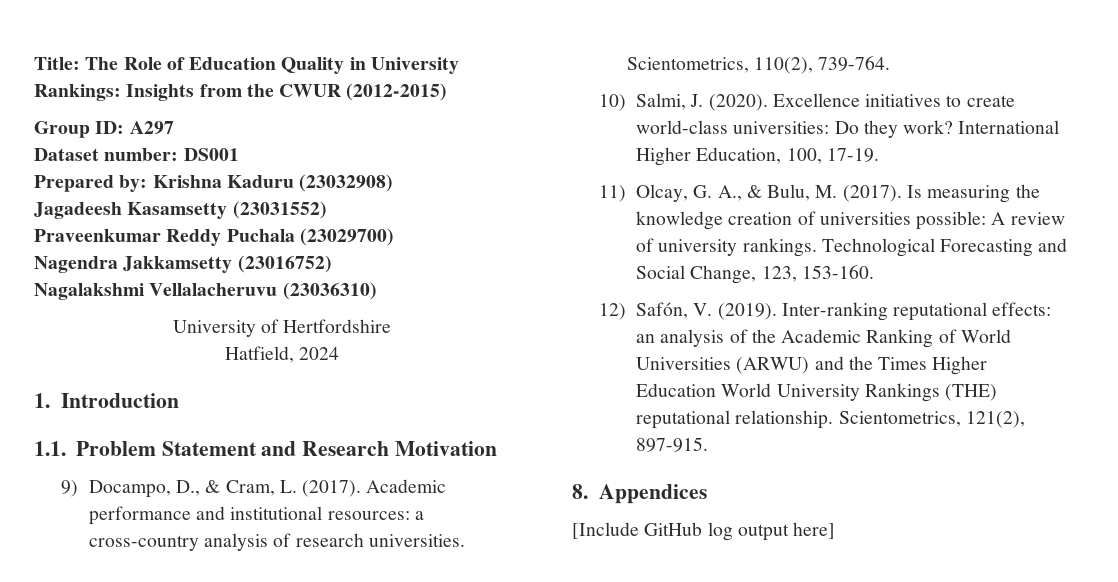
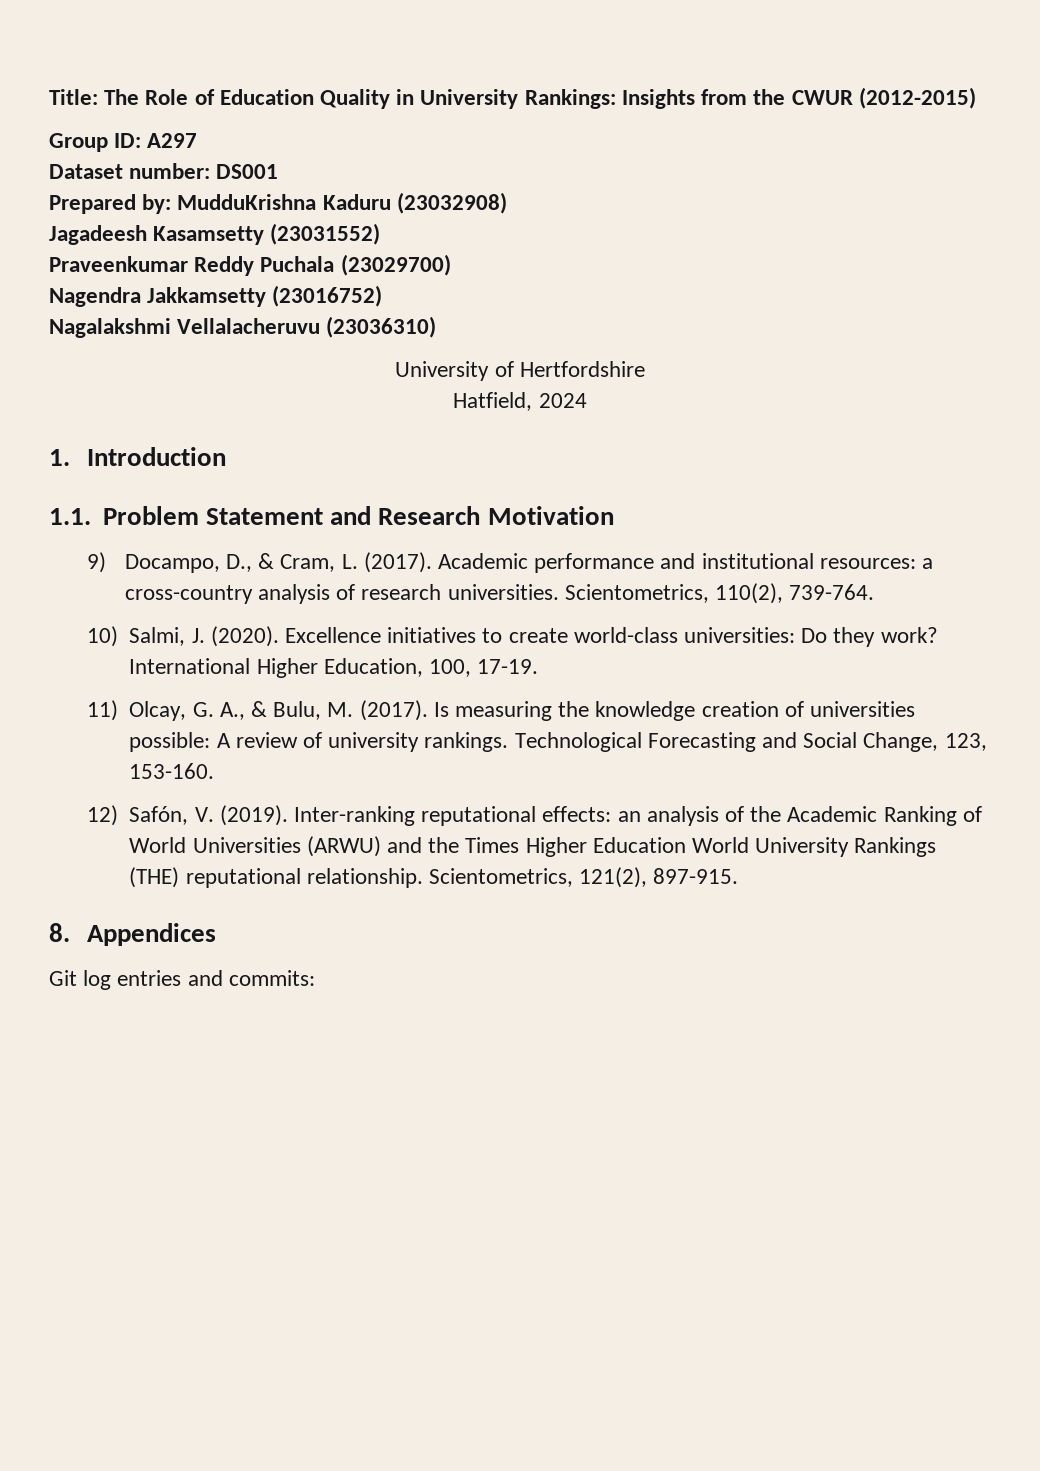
[152,175,222,188] Krishna -> [177,194,317,210] MudduKrishna
[572,522,836,541] [Include GitHub log output here] -> [49,970,315,990] Git log entries and commits:

